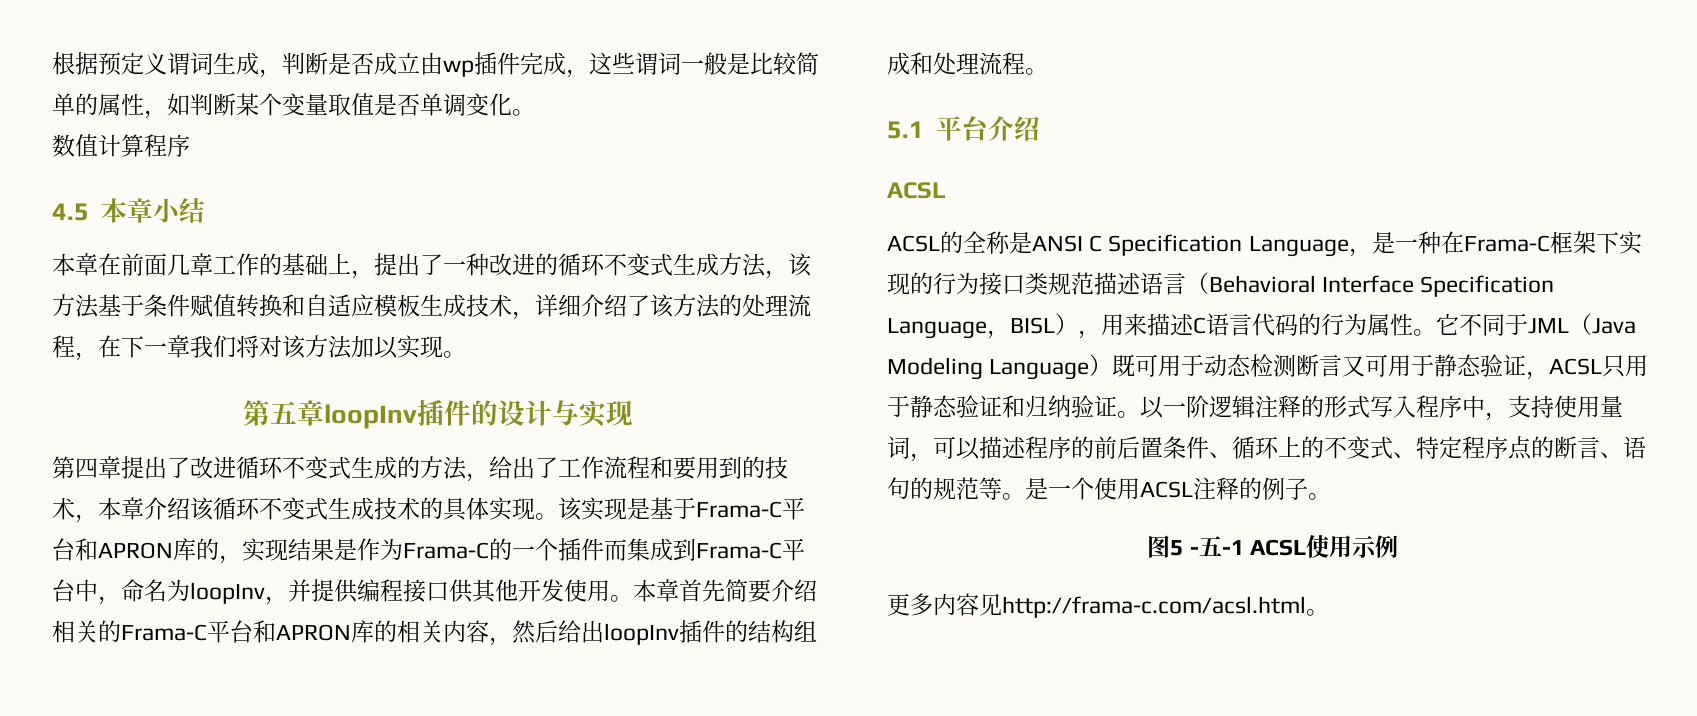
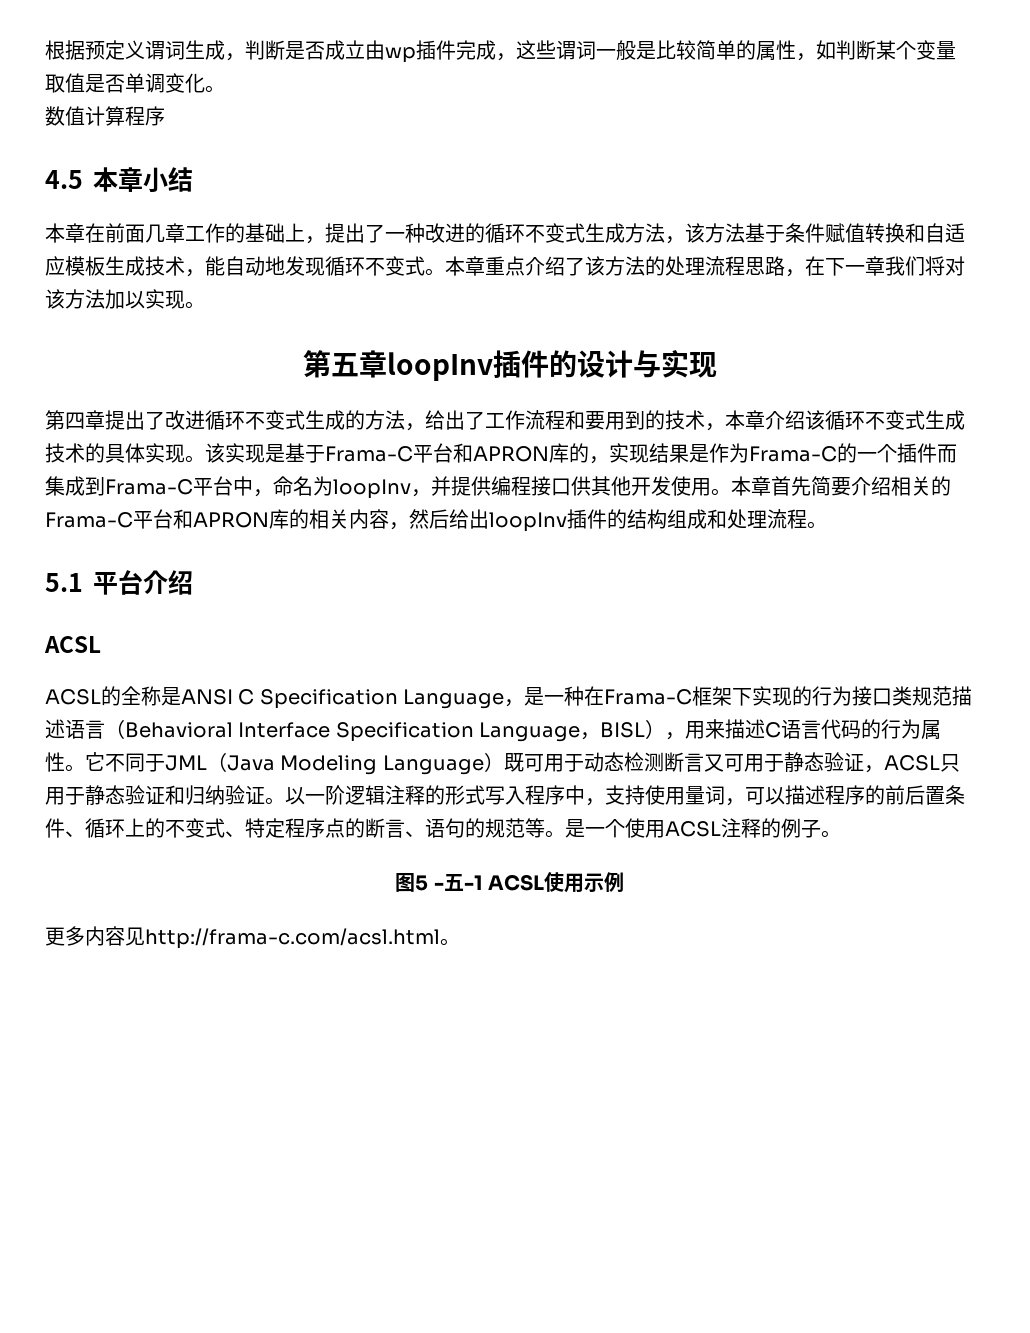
[535,294,581,317] 详细 -> [205,256,525,276] 能自动地发现循环不变式。本章重点
(75, 346) none -> [745,256,785,276] 思路

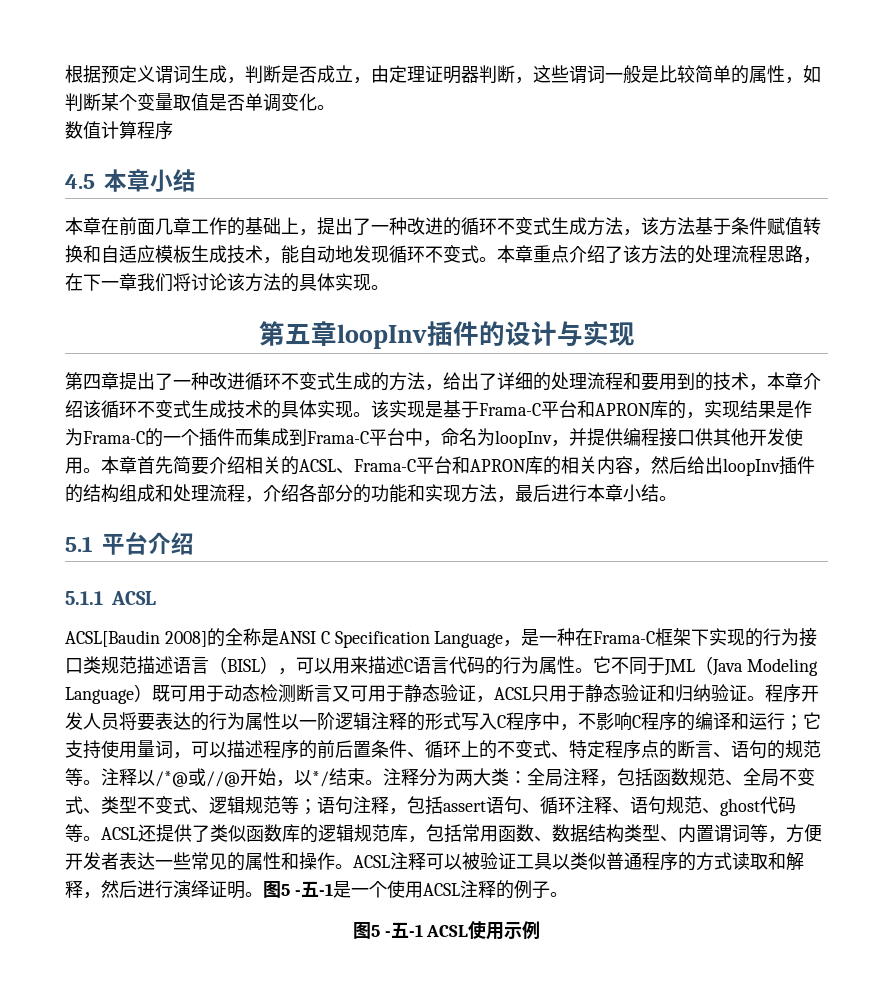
[365,40,496,63] 由wp插件完成 -> [353,65,515,84] ，由定理证明器判断
[945,256,965,276] [45,289,145,309] 对该方法加以 -> [191,273,335,292] 讨论该方法的具体
(165, 420) none -> [173,372,209,390] 一种
[485,410,525,430] 工作 -> [497,372,587,391] 详细的处理
(951, 486) none -> [299,459,354,474] ACSL、
(807, 519) none -> [245,484,659,503] ，介绍各部分的功能和实现方法，最后进行本章小结
(193, 582) none -> [65,591,103,605] 5.1.1
[45,689,101,705] ACSL -> [65,630,207,647] ACSL[Baudin 2008]
[125,722,601,742] Behavioral Interface Specification Language， -> (227, 665) none
(686, 736) none -> [296,657,332,674] 可以
(285, 801) none -> [765,684,819,703] [65,712,281,731] 程序开发人员将要表达的行为属性
(525, 795) none -> [497,715,506,728] C
(605, 802) none -> [578,712,821,731] 不影响C程序的编译和运行；它
(565, 834) none -> [101,768,815,787] [65,796,796,816] [65,824,822,843] [65,852,804,871] [65,880,333,899] 注释以/*@或//@开始，以*/结束。注释分为两大类：全局注释，包括函数规范、全局不变式、类型不变式、逻辑规范等；语句注释，包括assert语句、循环注释、语句规范、ghost代码等。ACSL还提供了类似函数库的逻辑规范库，包括常用函数、数据结构类型、内置谓词等，方便开发者表达一些常见的属性和操作。ACSL注释可以被验证工具以类似普通程序的方式读取和解释，然后进行演绎证明。图5 -五-1
[45,926,460,949] // 更多内容见http://frama-c.com/acsl.html。 -> (541, 930) none

